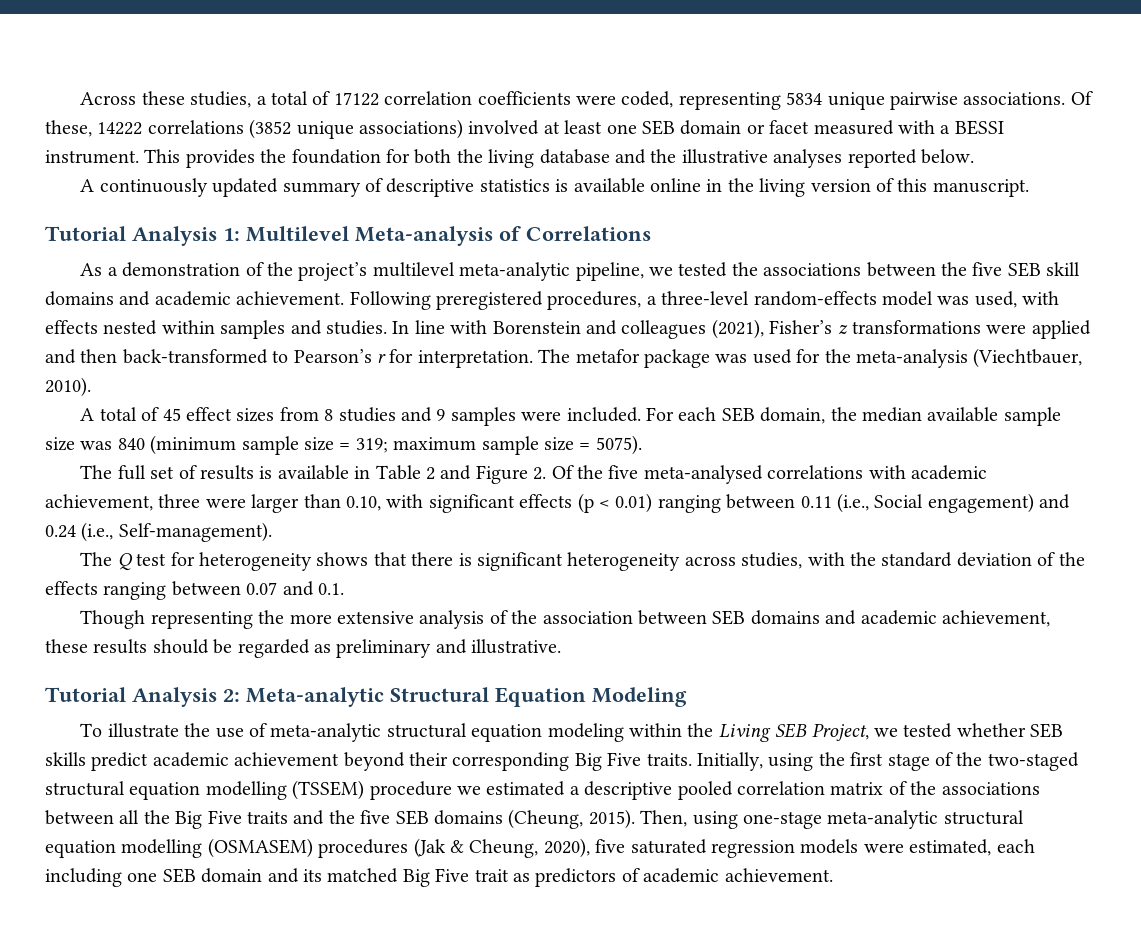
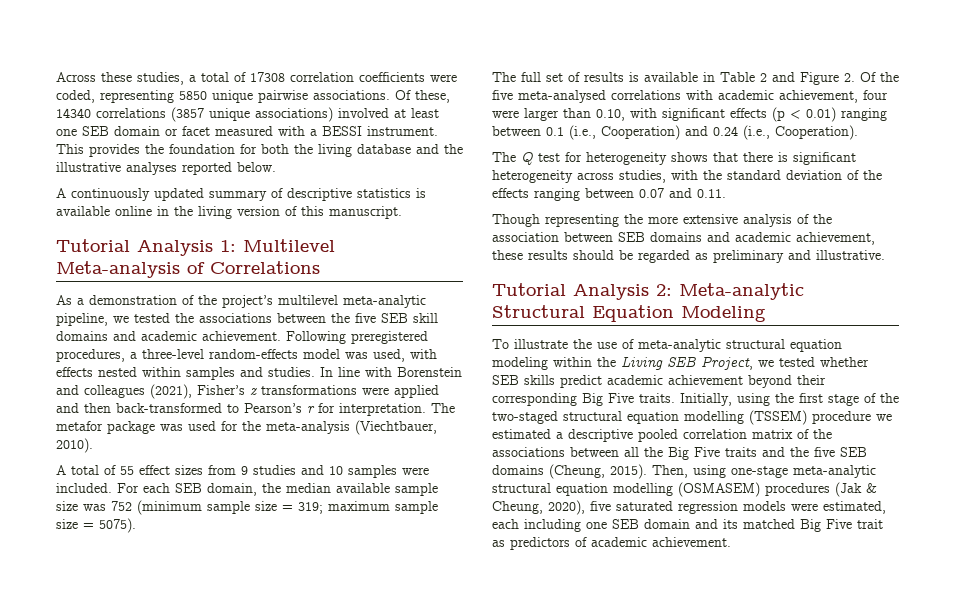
[333,92,379,106] 17122 -> [250,72,285,82] 17308
[786,92,823,105] 5834 -> [179,91,207,100] 5850
[97,119,292,139] 14222 correlations (3852 -> [56,107,204,122] 14340 correlations (3857
[162,408,181,421] 45 -> [120,466,134,475] 55
[324,409,334,421] 8 -> [241,466,248,475] 9
[436,409,446,421] 9 -> [329,466,343,475] 10
[117,438,145,450] 840 -> [111,501,132,511] 752
[158,494,201,508] three -> [863,90,888,100] four
[800,493,1034,513] 0.11 (i.e., Social engagement) -> [546,125,680,140] 0.1 (i.e., Cooperation)
[118,522,272,542] Self-management). -> [775,125,858,140] Cooperation).
[318,583,344,595] 0.1. -> [697,189,726,198] 0.11.

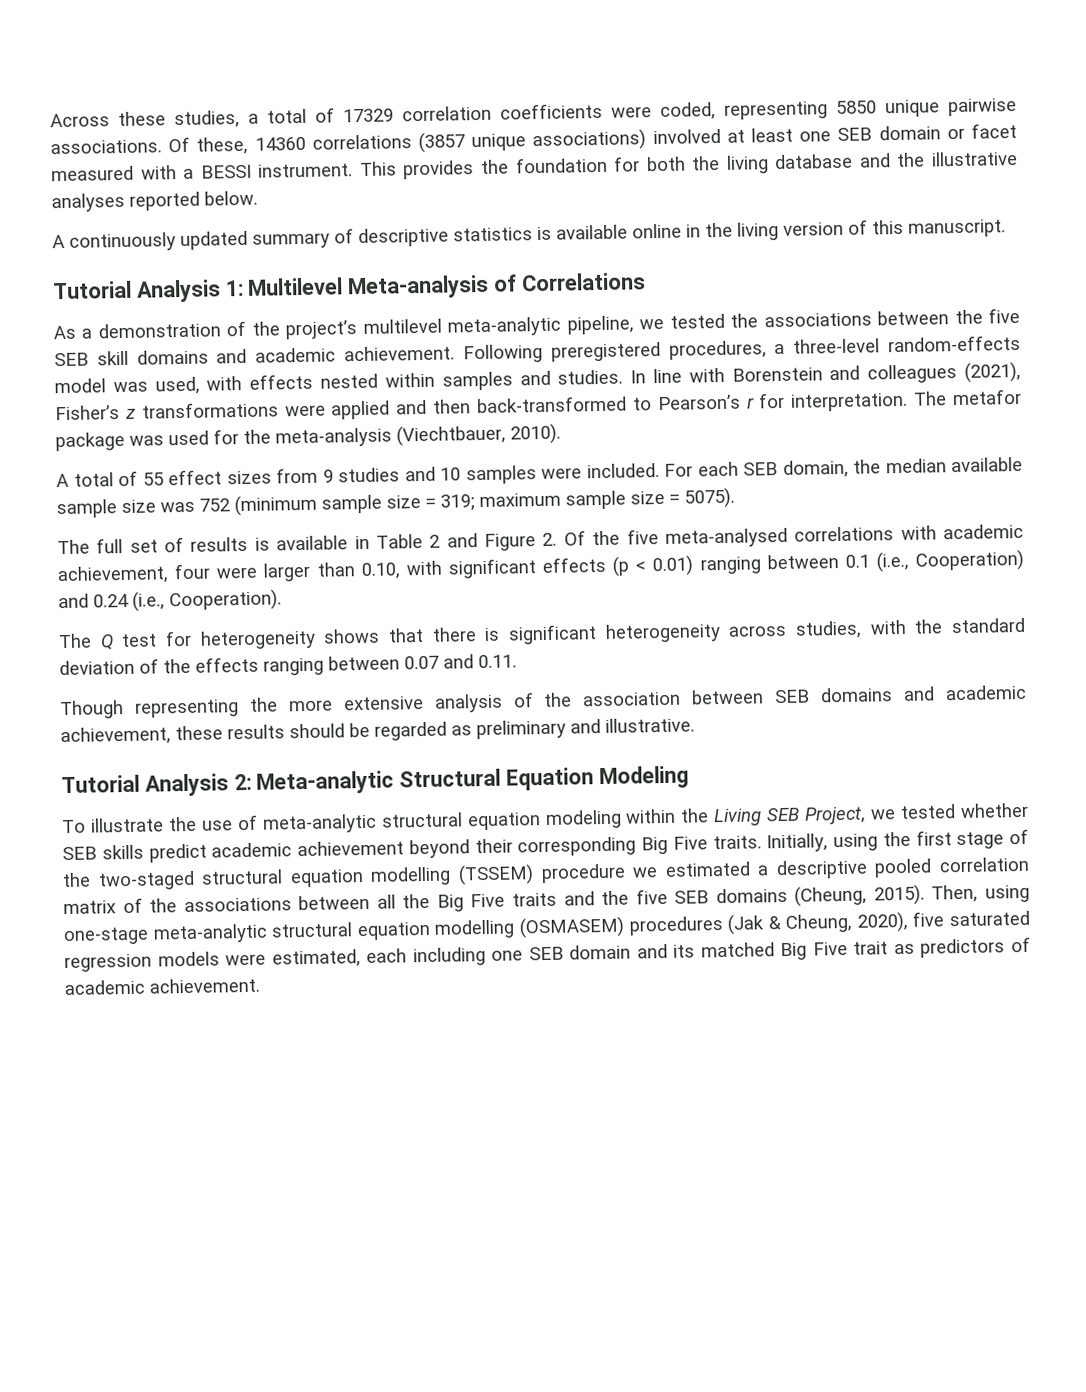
[250,72,285,82] 17308 -> [343,108,394,123] 17329
[56,108,91,118] 14340 -> [254,136,306,151] 14360

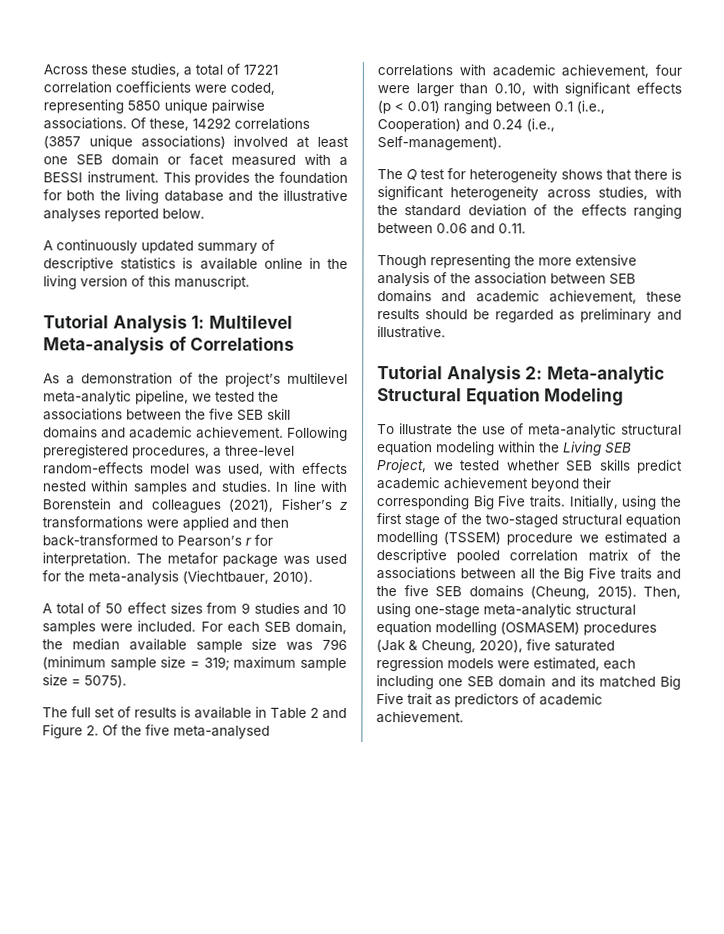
[343,108,394,123] 17329 -> [243,64,278,75] 17221
[254,136,306,151] 14360 -> [192,117,231,129] 14292
[142,472,164,486] 55 -> [105,603,124,614] 50
[199,498,230,512] 752 -> [322,638,347,650] 796
[169,589,282,612] Cooperation). -> [377,136,502,151] Self-management).
[404,655,439,670] 0.07 -> [436,223,467,234] 0.06

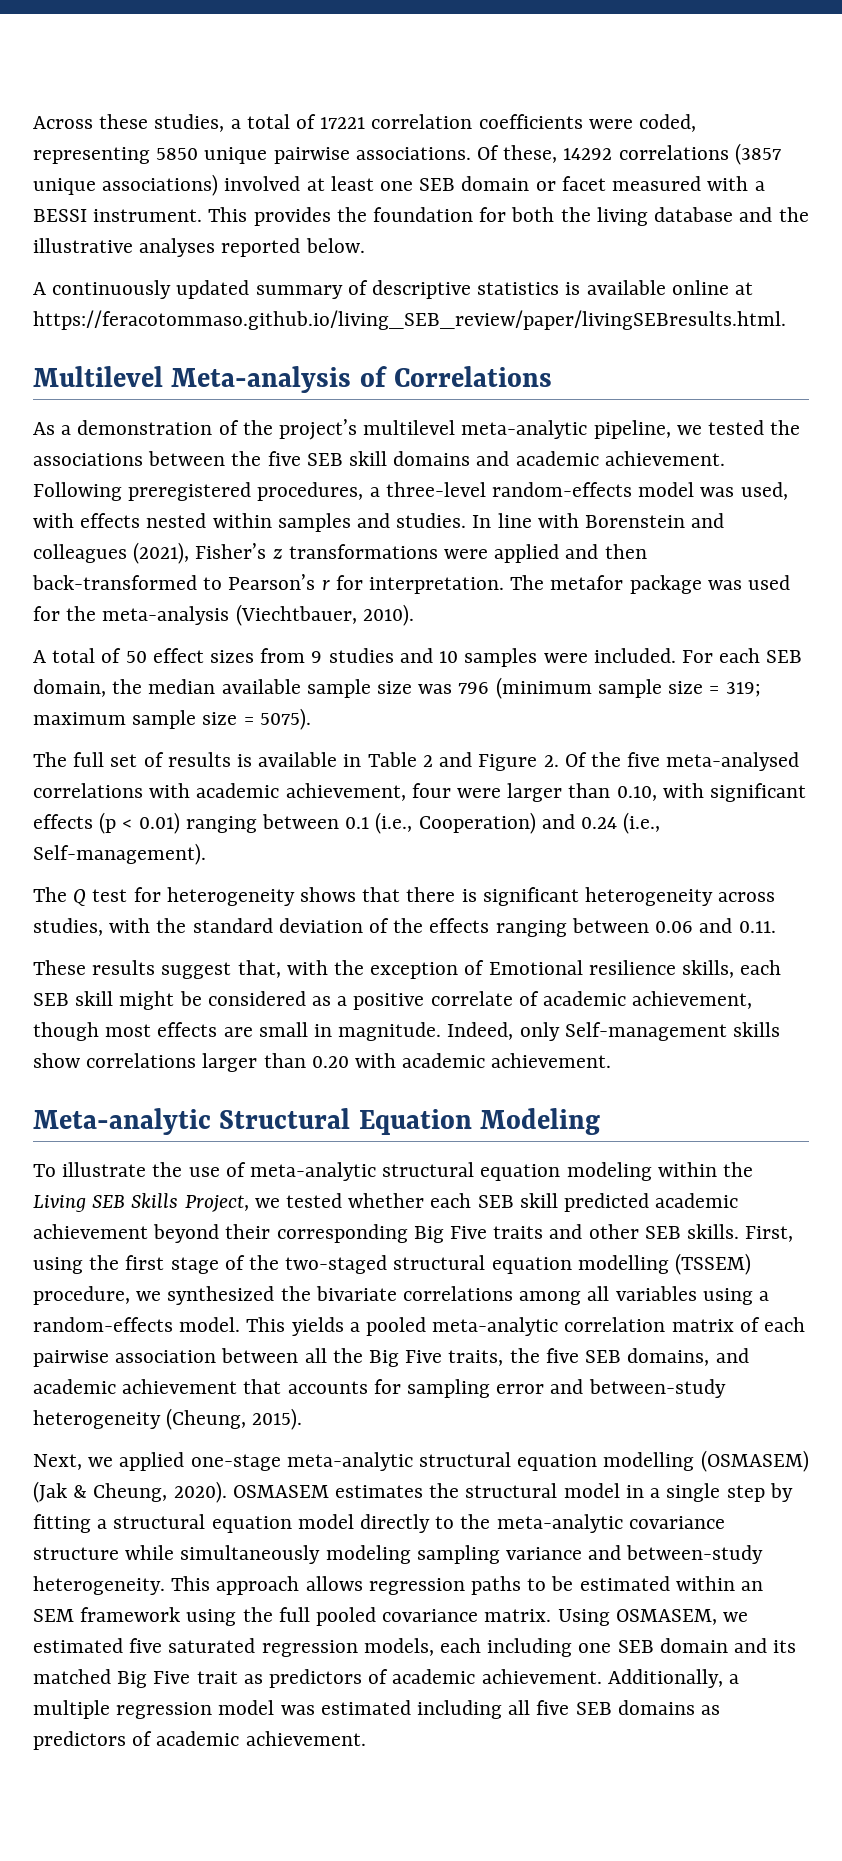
[308,257,348,269] [43,275,250,290] [43,314,206,333] in the living version of this manuscript. // Tutorial Analysis 1: -> [735,282,754,295] [33,310,786,330] at https://feracotommaso.github.io/living_SEB_review/paper/livingSEBresults.html. //
[377,254,637,269] [377,272,636,287] [377,290,682,304] [377,308,682,323] [377,326,446,339] [377,365,544,384] Though representing the more extensive analysis of the association between SEB domains and academic achievement, these results should be regarded as preliminary and illustrative. // Tutorial Analysis 2: -> [33,960,782,979] [33,991,753,1010] [33,1022,781,1041] [33,1053,612,1072] These results suggest that, with the exception of Emotional resilience skills, each SEB skill might be considered as a positive correlate of academic achievement, though most effects are small in magnitude. Indeed, only Self-management skills show correlations larger than 0.20 with academic achievement. //
(632, 448) none -> [131,1193,179,1208] Skills
[565,459,683,474] SEB skills predict -> [430,1193,650,1212] each SEB skill predicted
[529,495,618,510] traits. Initially, -> [493,1224,794,1242] traits and other SEB skills. First,
[506,531,681,546] [376,549,681,564] [376,567,456,580] procedure we estimated a descriptive pooled correlation matrix of the associations -> [33,1286,770,1305] [33,1317,806,1336] [33,1350,217,1367] procedure, we synthesized the bivariate correlations among all variables using a random-effects model. This yields a pooled meta-analytic correlation matrix of each pairwise association
[620,567,681,580] [376,585,524,598] traits and the five SEB domains -> [448,1348,749,1366] [33,1379,726,1398] [33,1410,161,1429] traits, the five SEB domains, and academic achievement that accounts for sampling error and between-study heterogeneity
[643,586,681,599] [376,603,411,618] Then, using -> [33,1452,185,1471] // Next, we applied
[583,622,657,636] procedures -> (809, 1461) none
[479,639,615,653] [376,657,600,672] 2020), five saturated regression models were estimated, -> [173,1481,793,1503] [33,1514,725,1533] [33,1545,764,1564] [33,1576,764,1595] [33,1607,749,1626] [33,1638,434,1657] 2020). OSMASEM estimates the structural model in a single step by fitting a structural equation model directly to the meta-analytic covariance structure while simultaneously modeling sampling variance and between-study heterogeneity. This approach allows regression paths to be estimated within an SEM framework using the full pooled covariance matrix. Using OSMASEM, we estimated five saturated regression models,
(464, 717) none -> [607,1669,740,1688] [33,1700,721,1719] [33,1731,366,1750] Additionally, a multiple regression model was estimated including all five SEB domains as predictors of academic achievement.

